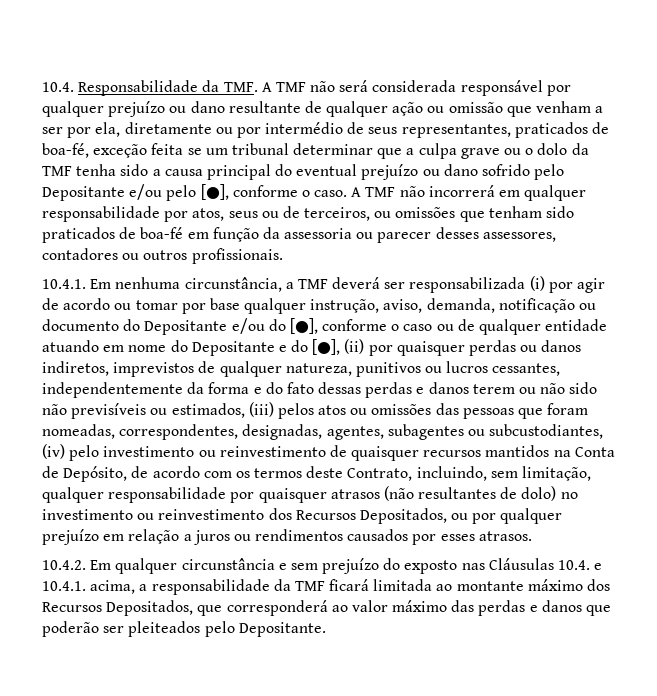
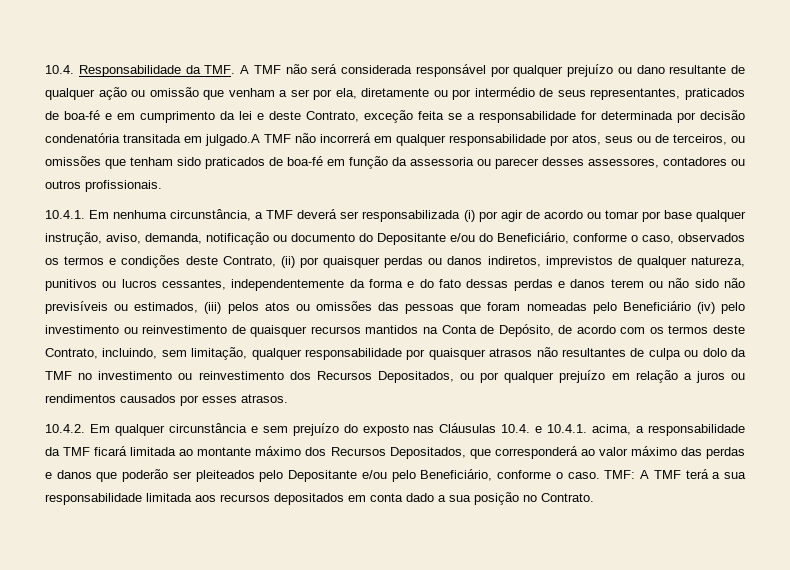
[42,143,589,159] [42,164,565,180] [42,184,362,201] boa-fé, exceção feita se um tribunal determinar que a culpa grave ou o dolo da TMF tenha sido a causa principal do eventual prejuízo ou dano sofrido pelo Depositante e/ou pelo [●], conforme o caso. A -> [64,110,745,123] [45,133,260,146] boa-fé e em cumprimento da lei e deste Contrato, exceção feita se a responsabilidade for determinada por decisão condenatória transitada em julgado.A
[289,318,608,335] [42,339,341,356] [●], conforme o caso ou de qualquer entidade atuando em nome do Depositante e do [●], -> [497,232,745,244] [45,255,276,268] Beneficiário, conforme o caso, observados os termos e condições deste Contrato,
[42,424,604,440] nomeadas, correspondentes, designadas, agentes, subagentes ou subcustodiantes, -> [526,301,691,314] nomeadas pelo Beneficiário
[383,486,414,501] (não -> [536,347,558,357] não
[521,486,557,501] dolo) -> [648,348,746,360] [45,371,72,380] culpa ou dolo da TMF
[238,622,326,637] Depositante. -> [288,469,746,482] [45,492,594,505] Depositante e/ou pelo Beneficiário, conforme o caso. TMF: A TMF terá a sua responsabilidade limitada aos recursos depositados em conta dado a sua posição no Contrato.

